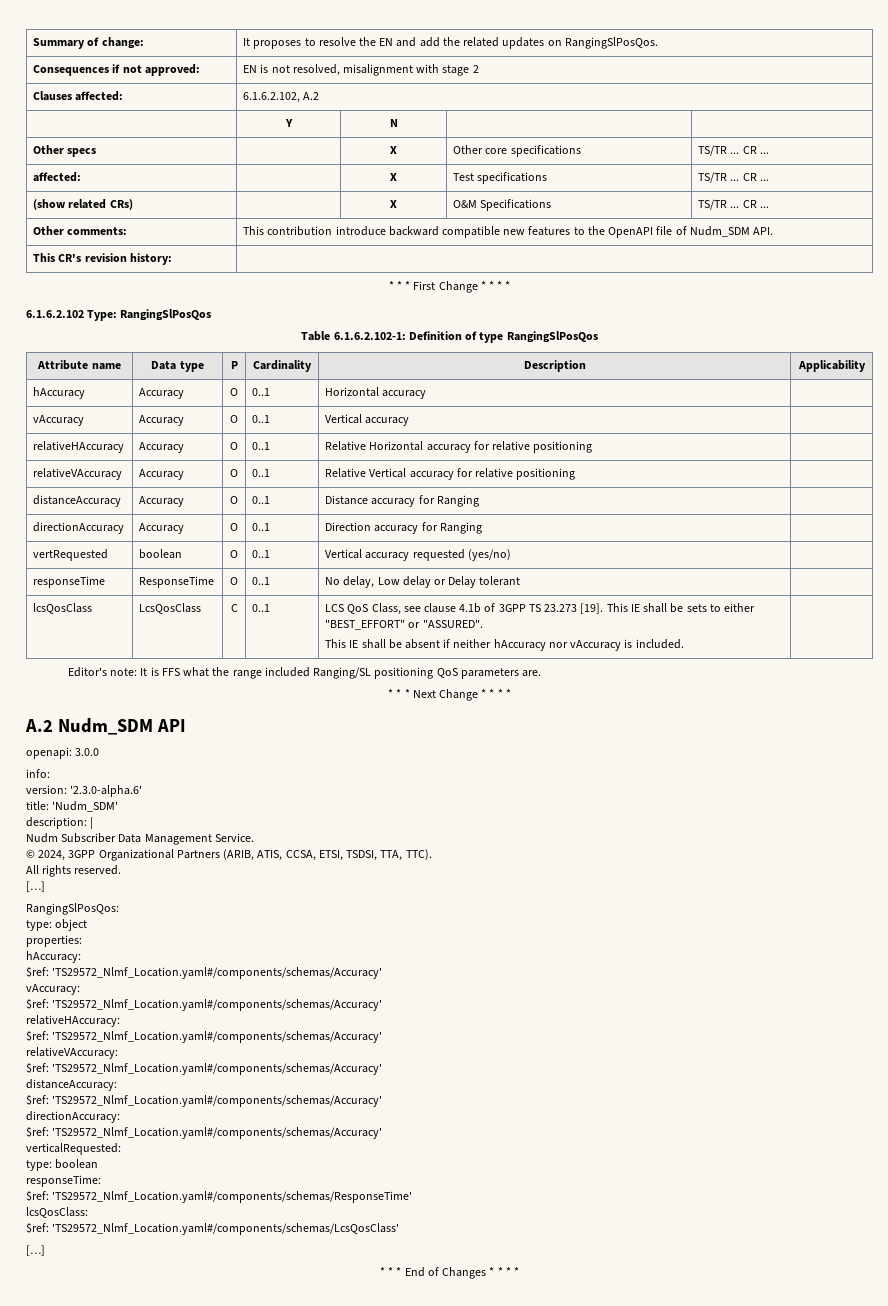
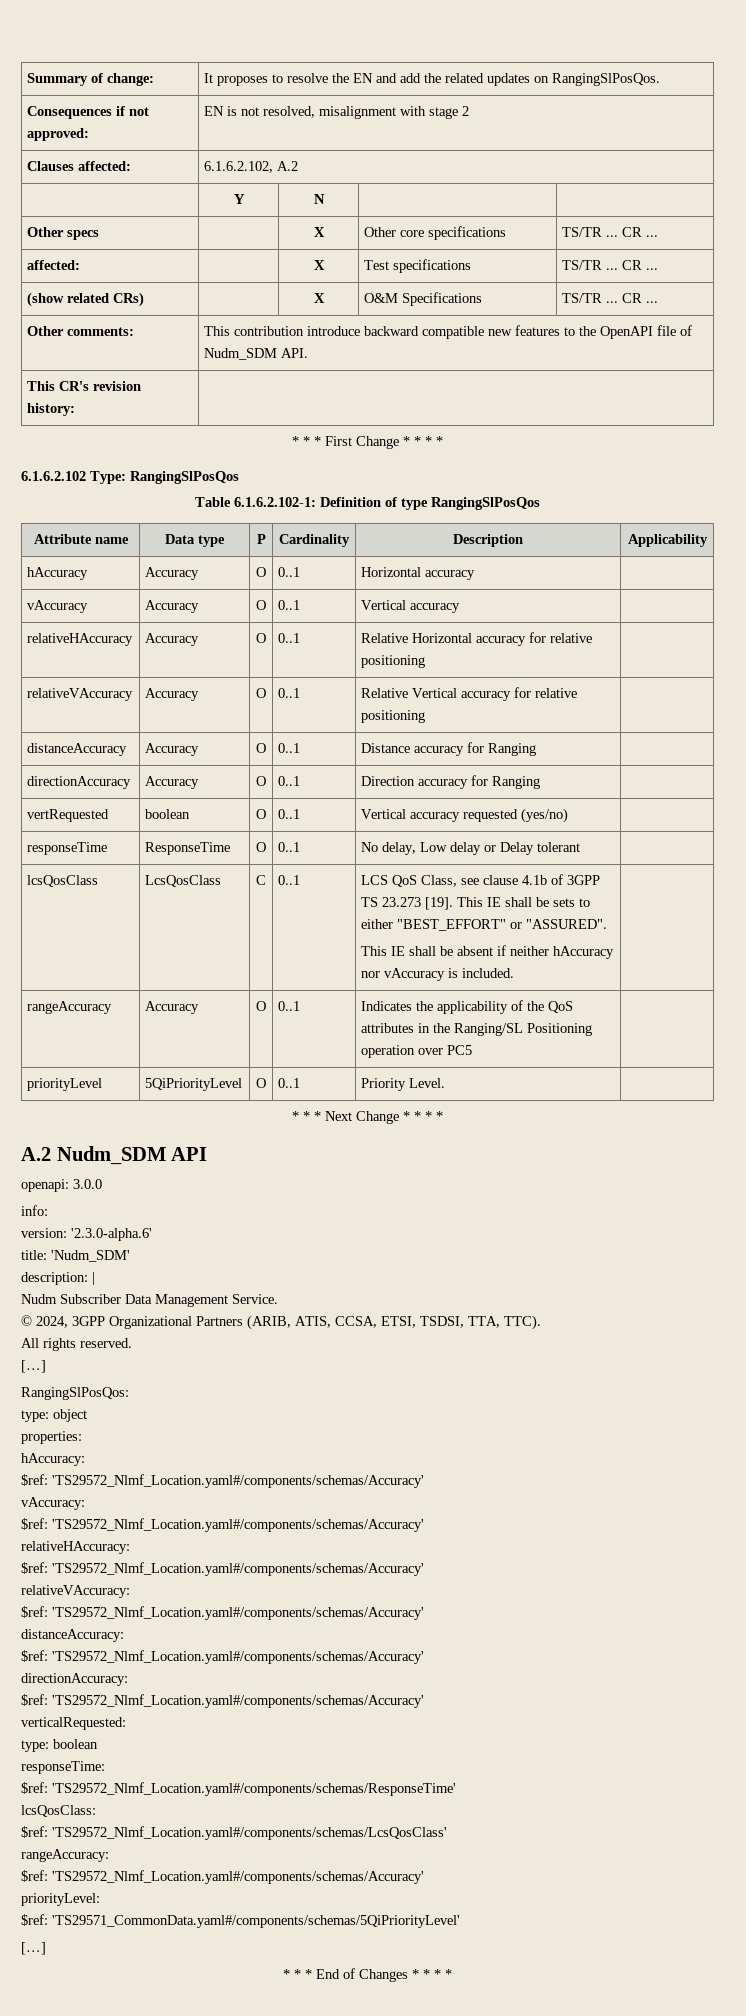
[67,667,542,679] // Editor's note: It is FFS what the range included Ranging/SL positioning QoS parameters are. -> [27,1001,113,1014] [145,1001,200,1014] [256,1001,266,1011] [278,1001,301,1011] [361,1000,574,1014] [361,1023,593,1036] [361,1045,473,1058] [27,1078,103,1091] [145,1078,243,1091] [256,1078,266,1088] [278,1078,301,1088] [361,1078,446,1091] // rangeAccuracy | Accuracy | O | 0..1 | Indicates the applicability of the QoS attributes in the Ranging/SL Positioning operation over PC5 | // priorityLevel | 5QiPriorityLevel | O | 0..1 | Priority Level. |
(400, 1229) none -> [21,1849,109,1862] [21,1870,424,1884] [21,1893,100,1906] [21,1914,460,1928] // rangeAccuracy: // $ref: 'TS29572_Nlmf_Location.yaml#/components/schemas/Accuracy' // priorityLevel: // $ref: 'TS29571_CommonData.yaml#/components/schemas/5QiPriorityLevel'

